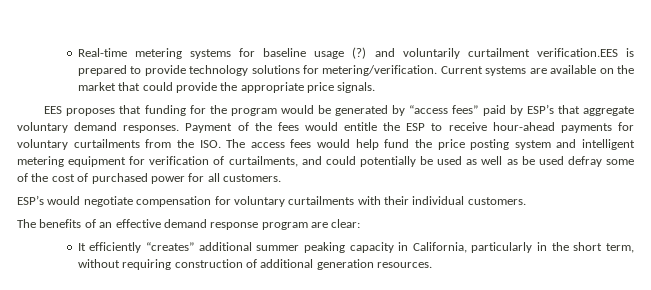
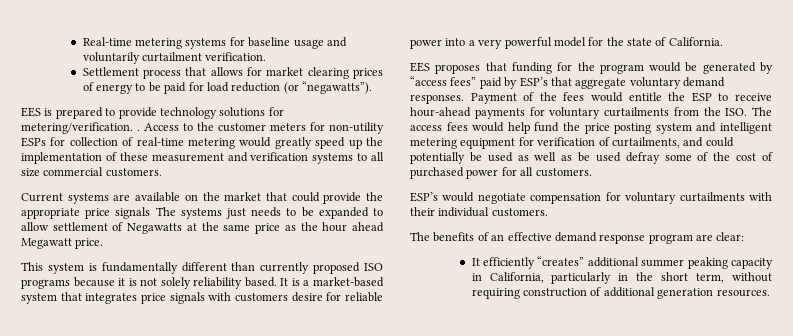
[352,47,367,59] (?) -> (324, 44) none
[536,48,618,57] verification.EES -> [205,52,267,61] [82,67,383,79] [82,81,373,94] [21,107,41,117] verification. // Settlement process that allows for market clearing prices of energy to be paid for load reduction (or “negawatts”). // EES
(438, 70) none -> [137,122,384,134] [21,137,383,149] [21,152,384,164] [21,167,162,177] . Access to the customer meters for non-utility ESPs for collection of real-time metering would greatly speed up the implementation of these measurement and verification systems to all size commercial customers. //
[337,82,376,93] signals. -> [115,207,383,219] [21,222,385,234] [21,238,104,249] [21,262,383,274] [21,277,384,289] [21,292,384,304] [410,37,723,49] signals The systems just needs to be expanded to allow settlement of Negawatts at the same price as the hour ahead Megawatt price. // This system is fundamentally different than currently proposed ISO programs because it is not solely reliability based. It is a market-based system that integrates price signals with customers desire for reliable power into a very powerful model for the state of California.

